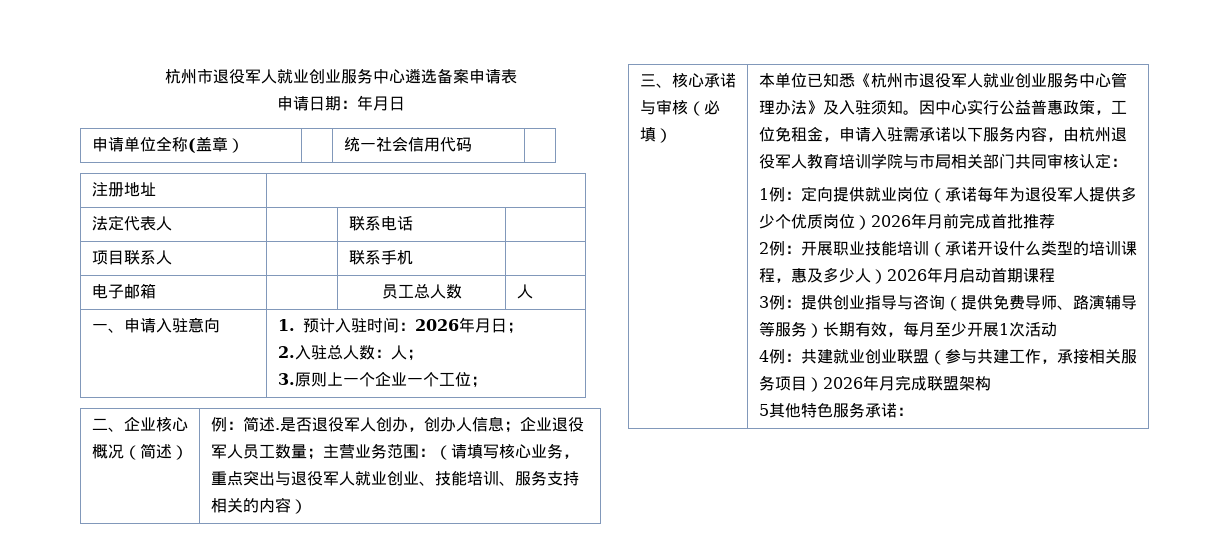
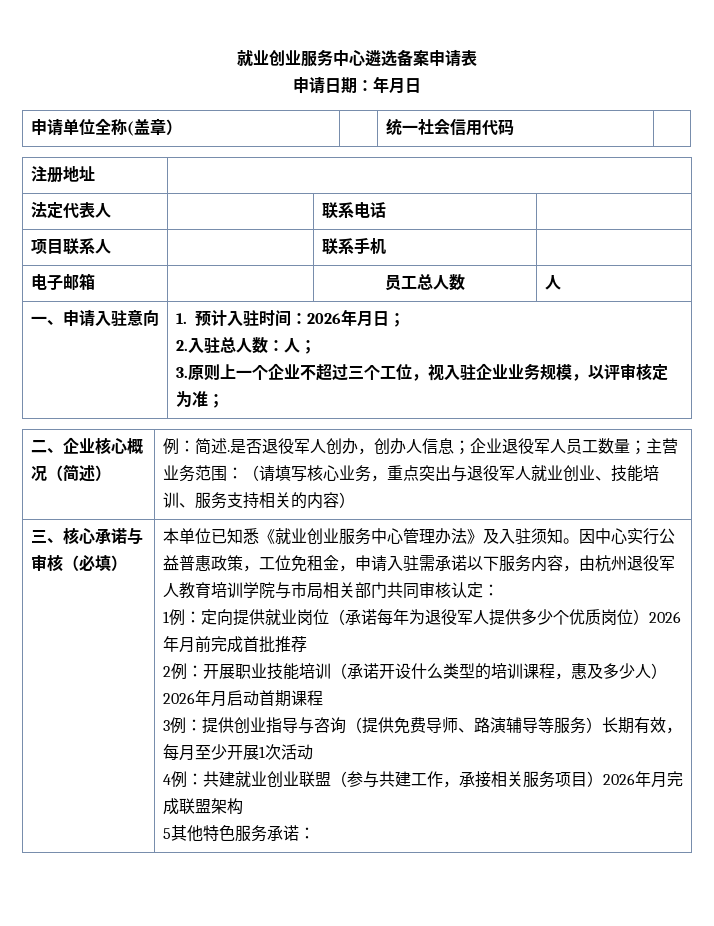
[164,68,277,84] 杭州市退役军人 -> (237, 58) none
[406,372,471,387] 一个工位 -> [299,363,668,381] [175,391,208,407] 不超过三个工位，视入驻企业业务规模，以评审核定为准
[870,72,983,88] 杭州市退役军人 -> (275, 536) none

